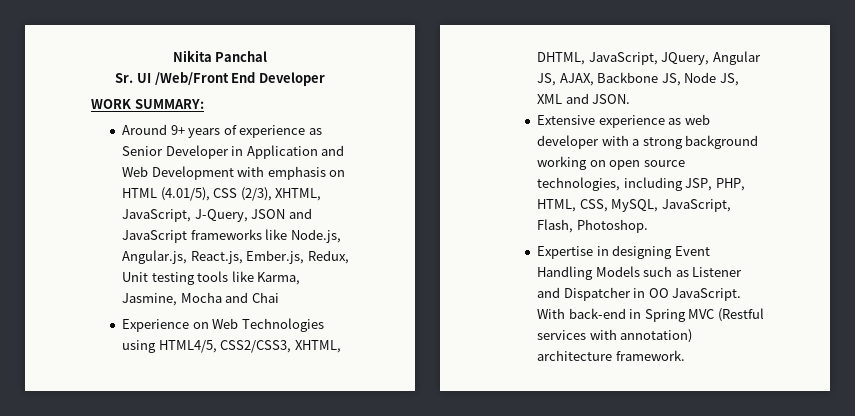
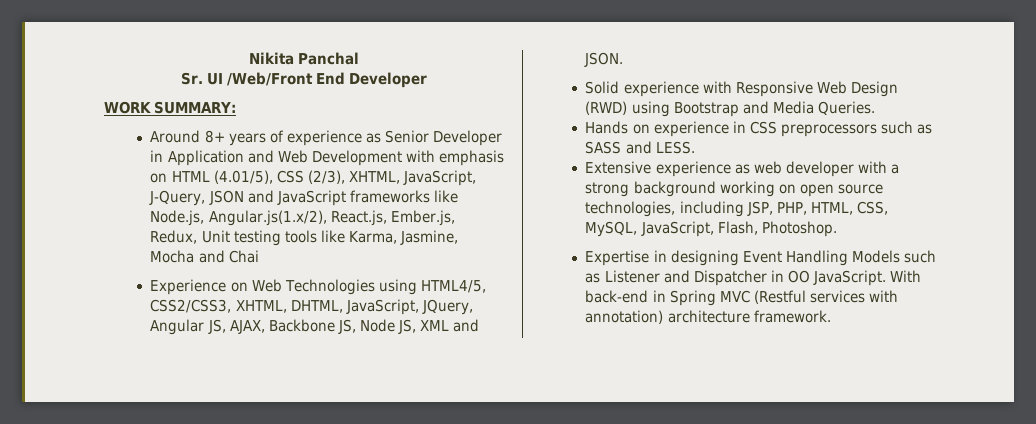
[170,125,185,135] 9+ -> [204,130,225,143] 8+
[122,250,188,264] Angular.js, -> [208,210,327,226] Angular.js(1.x/2),
(631, 99) none -> [585,81,898,97] [585,101,875,117] [585,121,932,137] [585,141,695,154] // Solid experience with Responsive Web Design (RWD) using Bootstrap and Media Queries. // Hands on experience in CSS preprocessors such as SASS and LESS.

